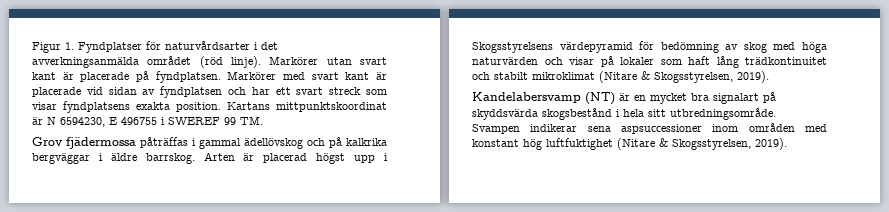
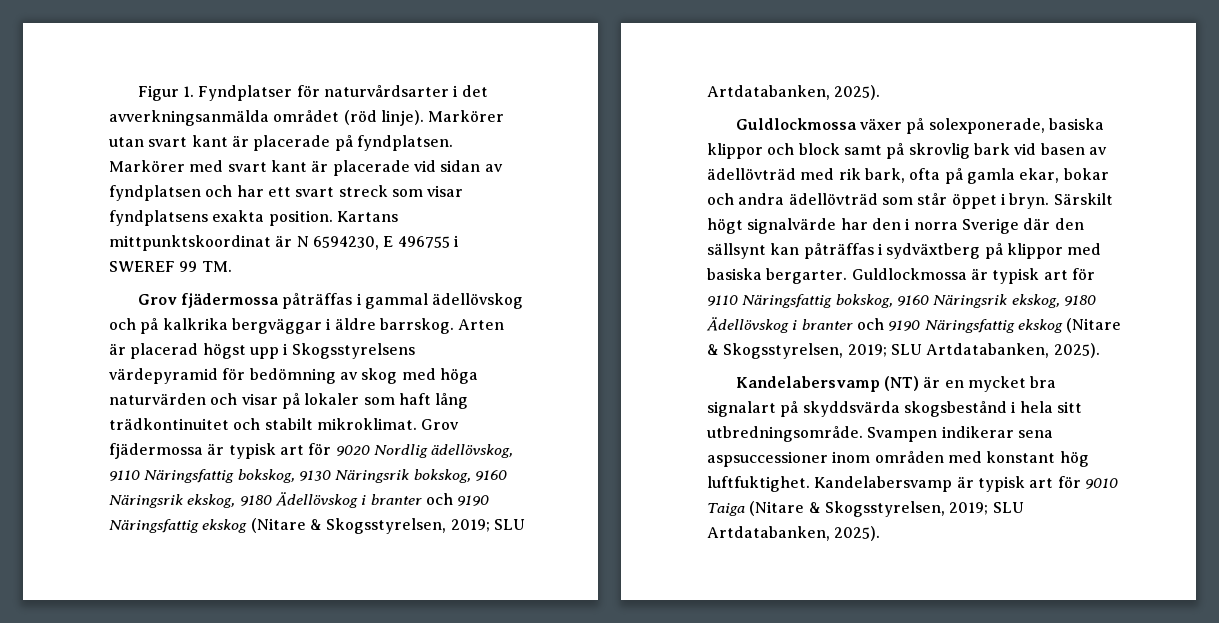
[532,71,769,83] mikroklimat (Nitare & Skogsstyrelsen, 2019). -> [316,418,460,430] [109,443,514,459] [109,469,507,483] [109,492,490,508] [109,518,525,534] [707,85,881,100] [735,118,1104,134] [707,143,1107,159] [707,168,1109,184] [707,193,1113,209] [707,218,1084,234] [707,243,1102,259] [707,268,1095,284] [707,294,1096,308] [706,317,1122,333] [707,343,1100,359] mikroklimat. Grov fjädermossa är typisk art för 9020 Nordlig ädellövskog, 9110 Näringsfattig bokskog, 9130 Näringsrik bokskog, 9160 Näringsrik ekskog, 9180 Ädellövskog i branter och 9190 Näringsfattig ekskog (Nitare & Skogsstyrelsen, 2019; SLU Artdatabanken, 2025). // Guldlockmossa växer på solexponerade, basiska klippor och block samt på skrovlig bark vid basen av ädellövträd med rik bark, ofta på gamla ekar, bokar och andra ädellövträd som står öppet i bryn. Särskilt högt signalvärde har den i norra Sverige där den sällsynt kan påträffas i sydväxtberg på klippor med basiska bergarter. Guldlockmossa är typisk art för 9110 Näringsfattig bokskog, 9160 Näringsrik ekskog, 9180 Ädellövskog i branter och 9190 Näringsfattig ekskog (Nitare & Skogsstyrelsen, 2019; SLU Artdatabanken, 2025).
[546,138,787,150] luftfuktighet (Nitare & Skogsstyrelsen, 2019). -> [707,476,1118,492] [707,501,1024,517] [707,526,881,541] luftfuktighet. Kandelabersvamp är typisk art för 9010 Taiga (Nitare & Skogsstyrelsen, 2019; SLU Artdatabanken, 2025).

